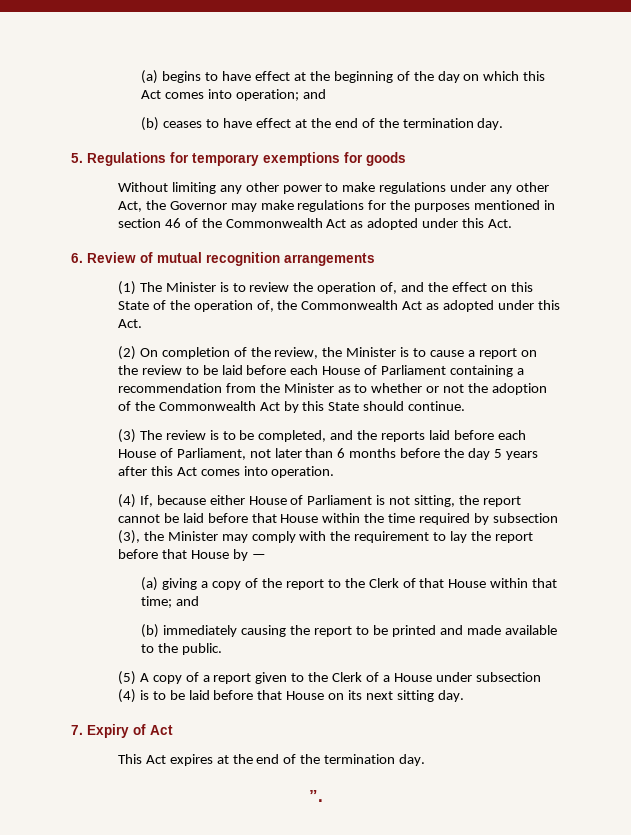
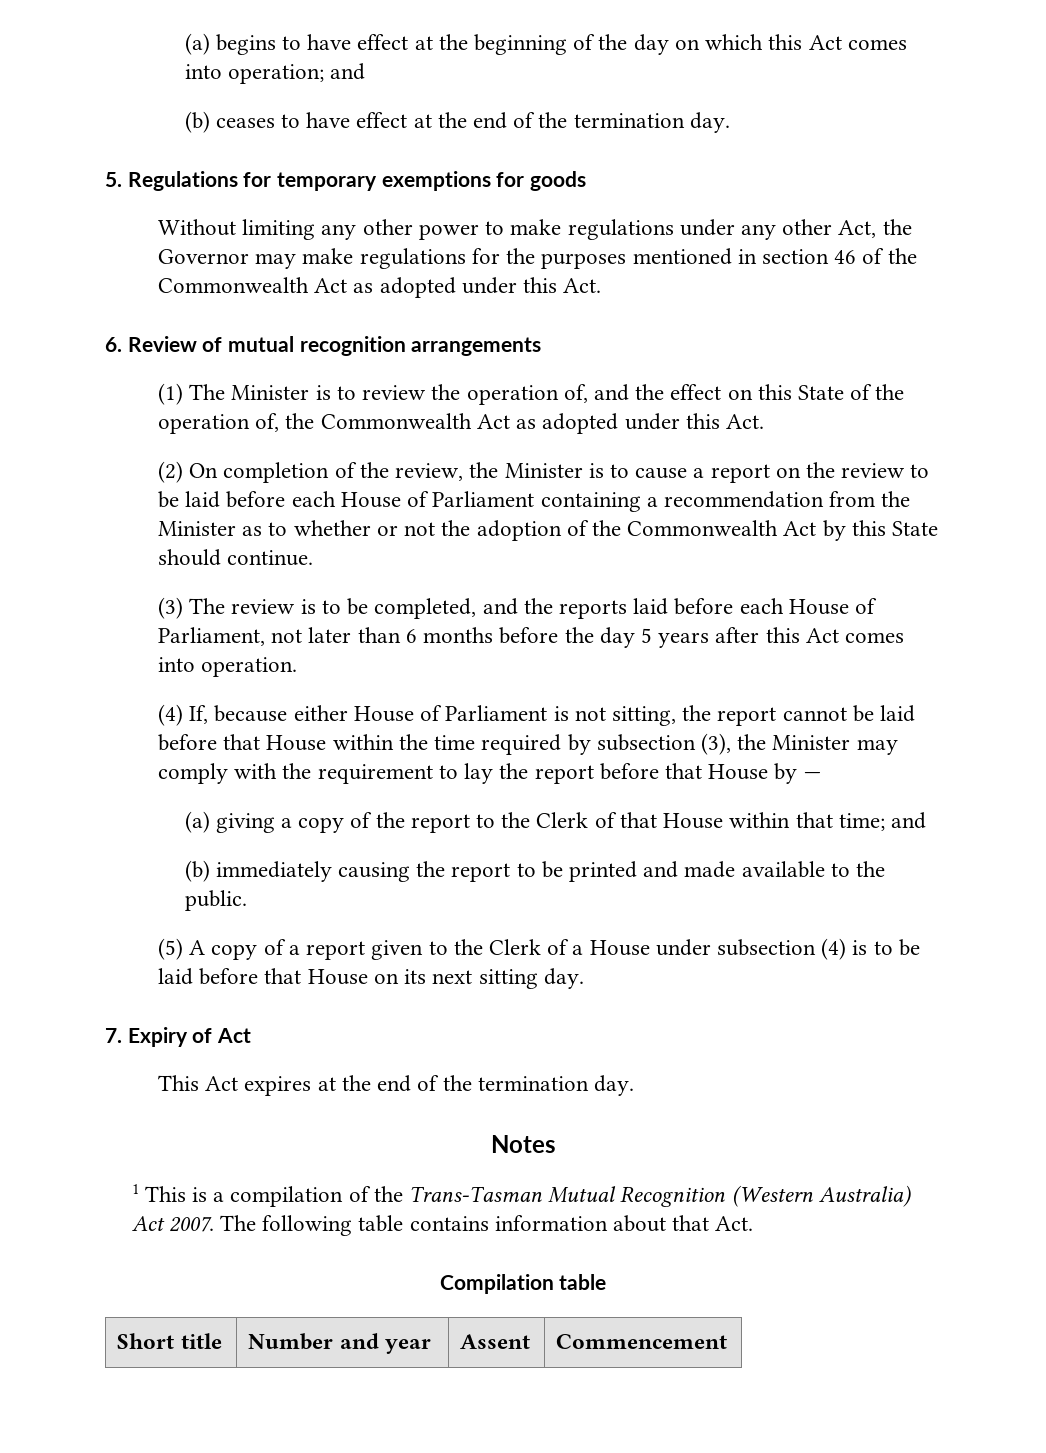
[308,790,323,802] ”. -> [490,1135,556,1153] [131,1184,911,1207] [131,1215,754,1236] [439,1274,607,1294] [117,1333,222,1349] [248,1333,431,1354] [460,1334,531,1349] [556,1334,728,1349] Notes // 1 This is a compilation of the Trans-Tasman Mutual Recognition (Western Australia) Act 2007. The following table contains information about that Act. // Compilation table // Short title | Number and year | Assent | Commencement

